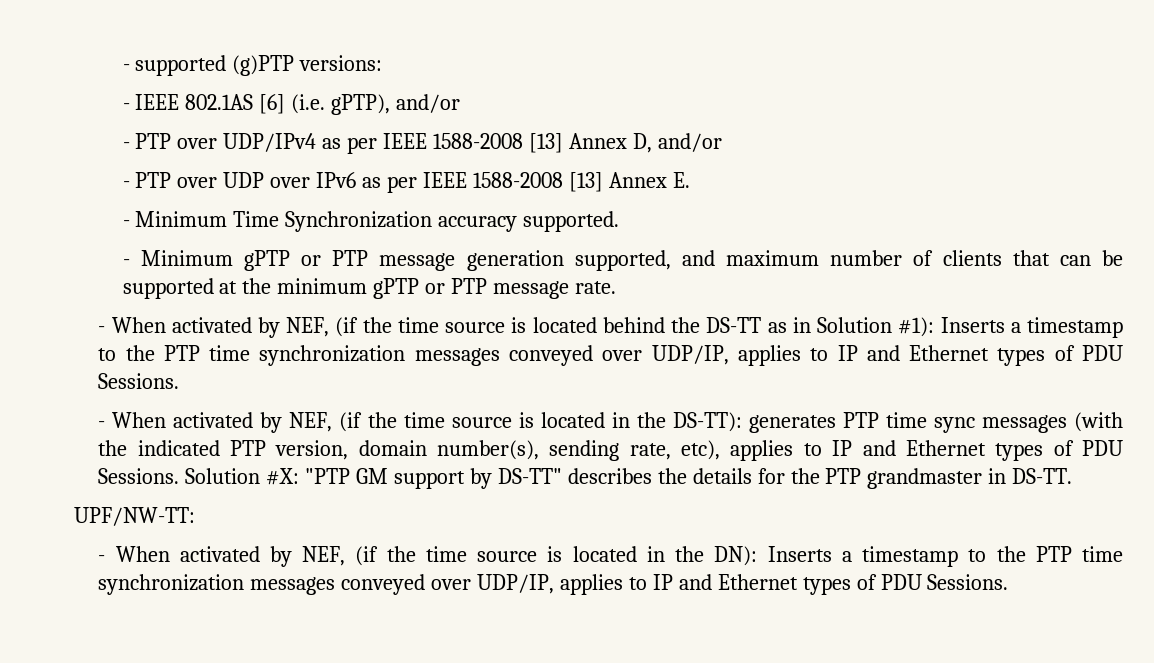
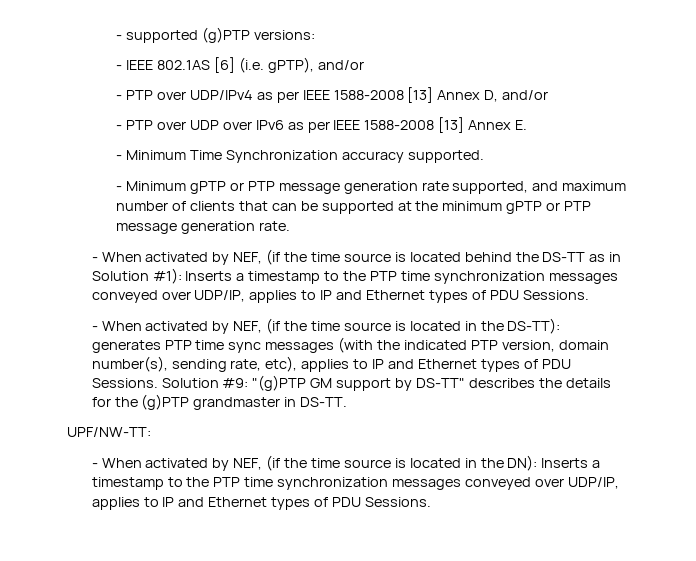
(564, 260) none -> [421,181,449,191] rate
(570, 290) none -> [181,221,256,234] generation
[266,468,351,485] #X: "PTP -> [222,375,307,391] #9: "(g)PTP
[825,468,862,484] PTP -> [141,394,190,410] (g)PTP

